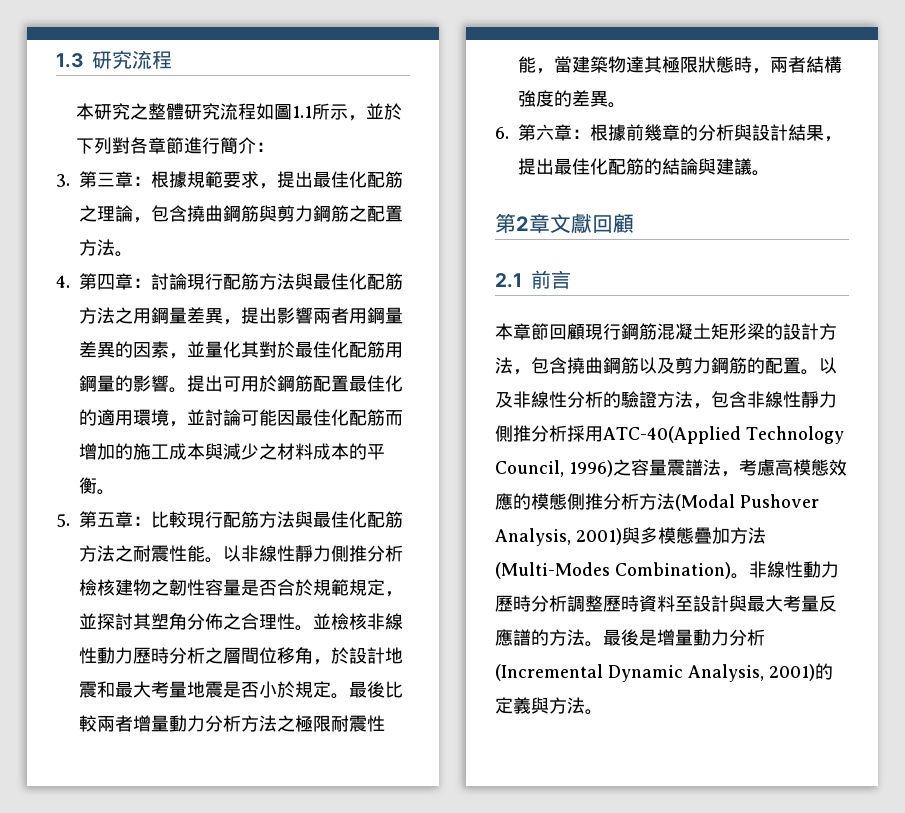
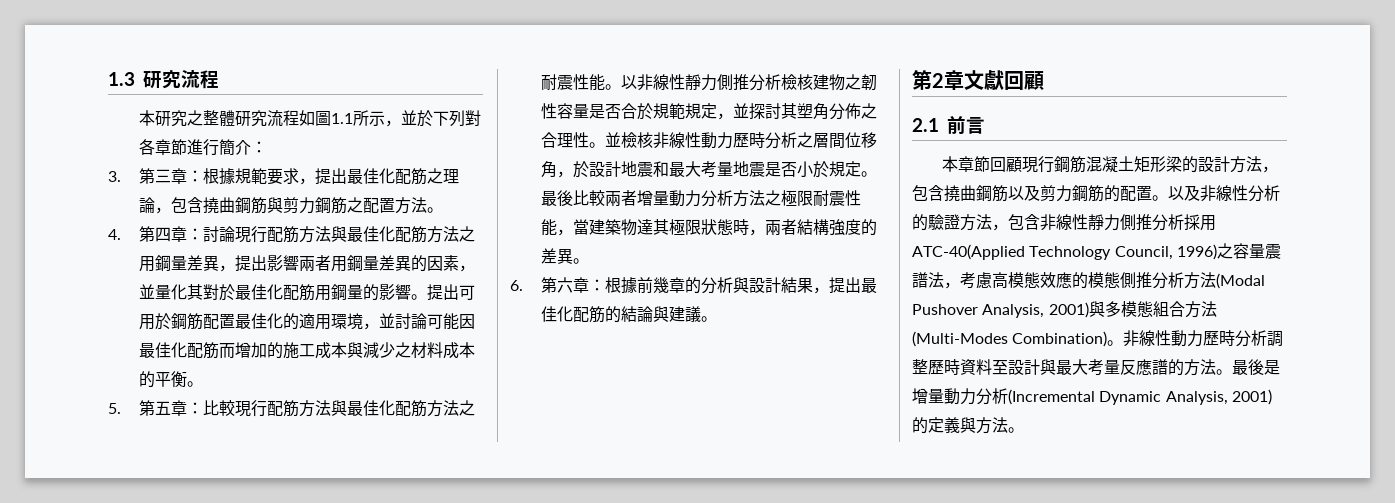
[694,527,730,544] 疊加 -> [1152,301,1185,317] 組合

